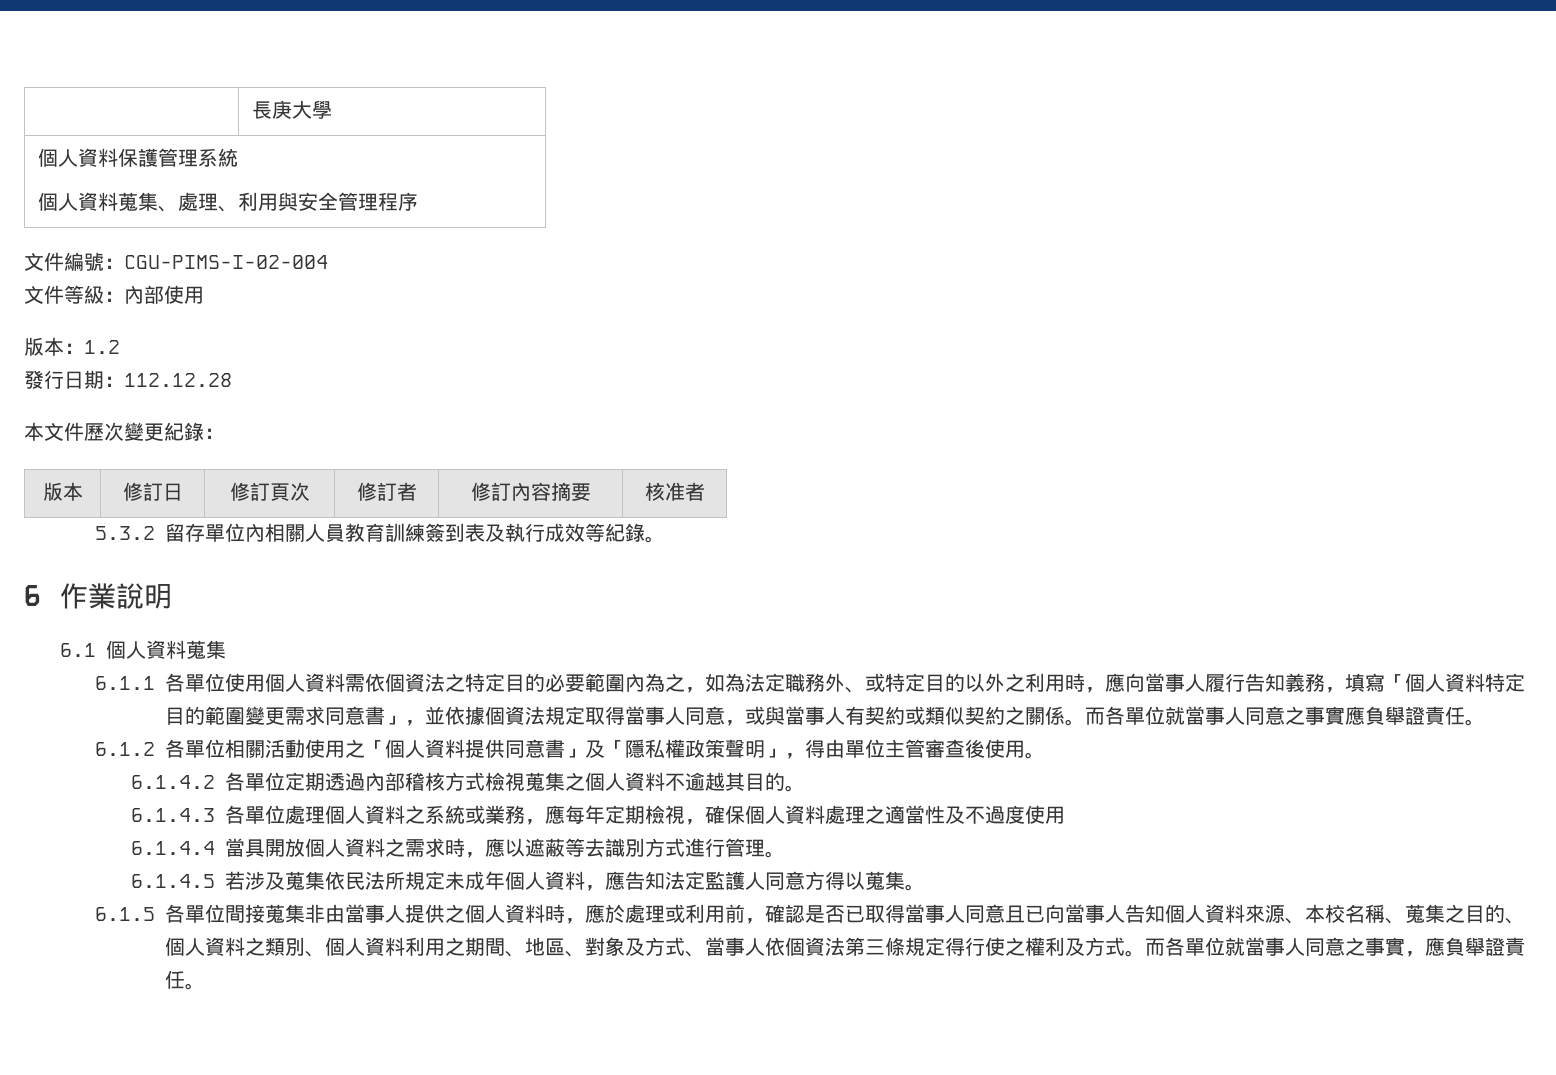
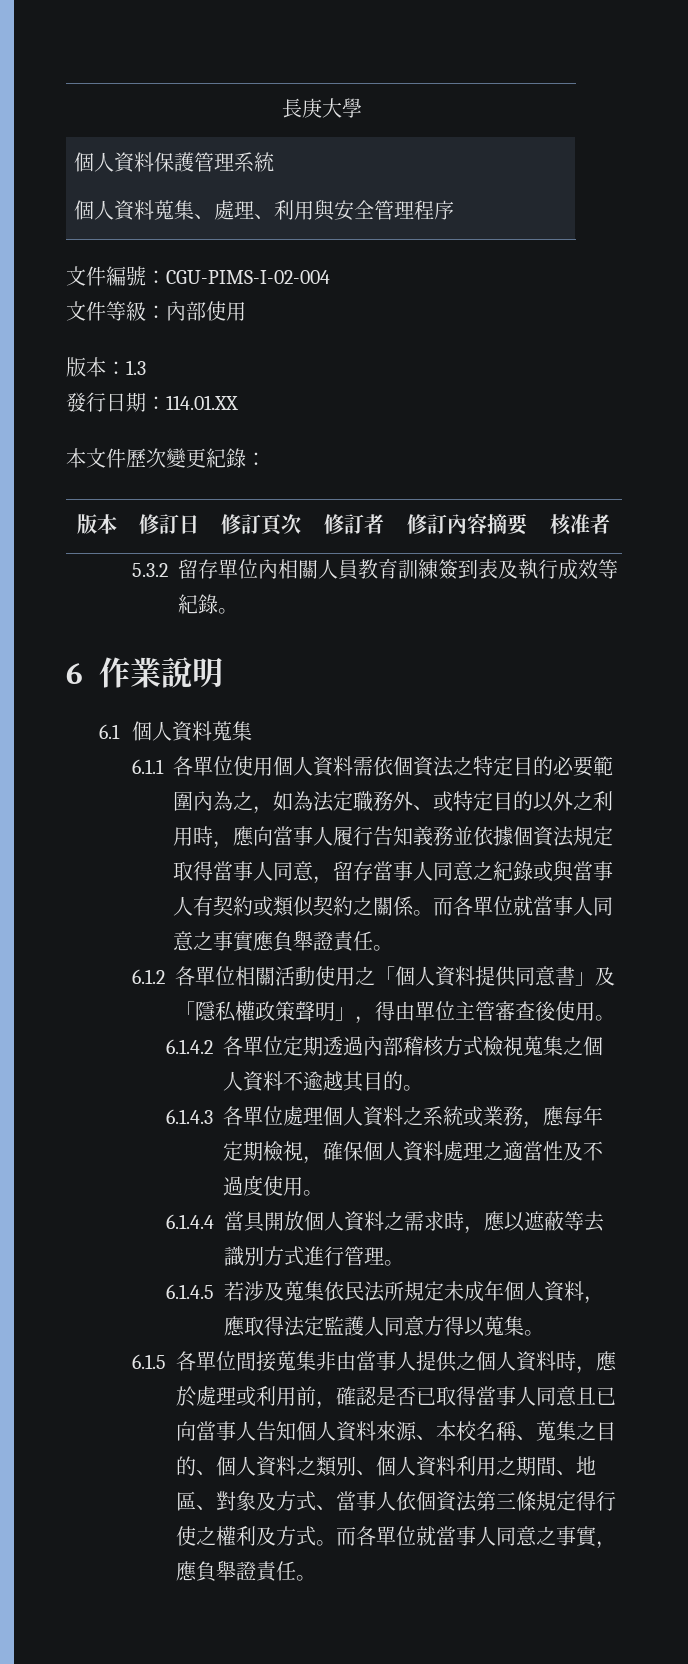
[84,340,120,354] 1.2 -> [126,360,146,375] 1.3
[124,373,232,387] 112.12.28 -> [166,395,238,410] 114.01.XX
[1325,673,1526,693] [165,706,426,726] ，填寫「個人資料特定目的範圍變更需求同意書」， -> (454, 836) none
(746, 723) none -> [333,861,534,881] 留存當事人同意之紀錄
(1066, 815) none -> [302,1190,323,1196] 。
[625,871,666,890] 告知 -> [243,1316,284,1336] 取得

